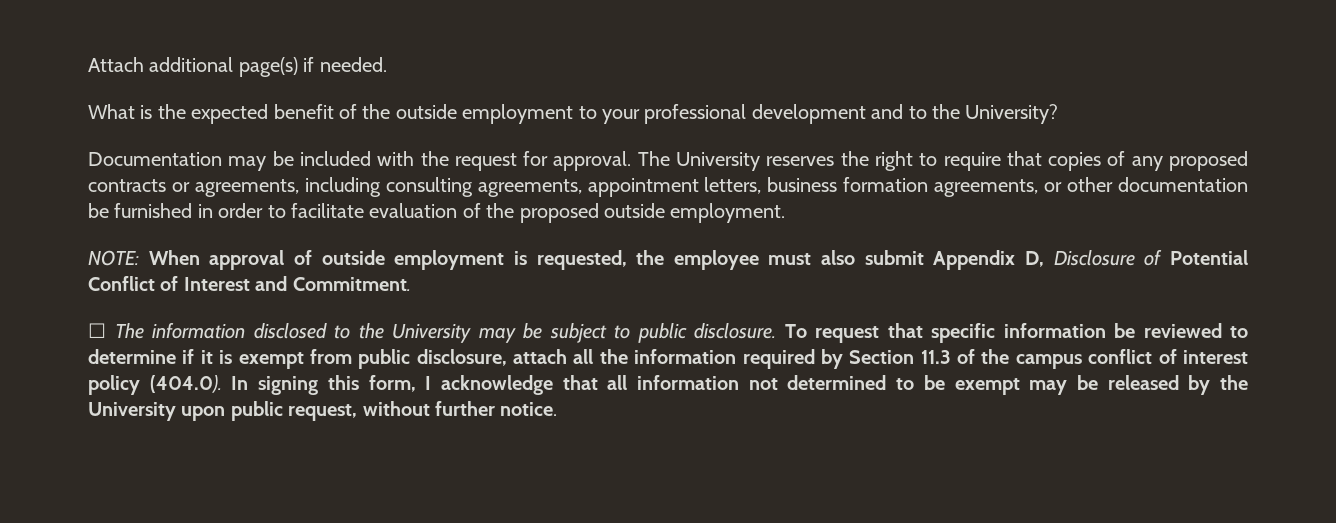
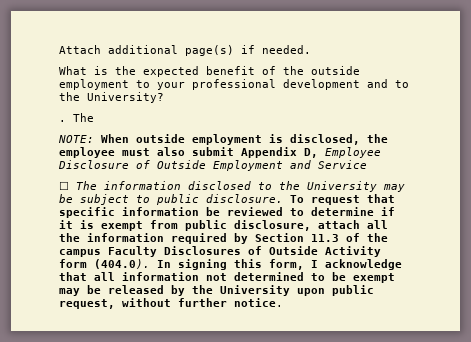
[88,151,1248,171] [88,177,1248,197] [88,203,786,223] Documentation may be included with the request for approval. The University reserves the right to require that copies of any proposed contracts or agreements, including consulting agreements, appointment letters, business formation agreements, or other documentation be furnished in order to facilitate evaluation of the proposed outside employment. -> [59,113,94,122] . The
[209,250,312,270] approval of -> (129, 138) none
[536,250,627,270] requested, -> [290,134,360,145] disclosed,
(1045, 259) none -> [325,147,381,158] Employee
[1170,250,1248,265] [88,276,411,291] Potential Conflict of Interest and Commitment. -> [157,160,367,171] Outside Employment and Service
[1088,349,1248,364] [88,375,140,395] conflict of interest policy -> [108,246,381,257] [59,259,87,268] Faculty Disclosures of Outside Activity form

